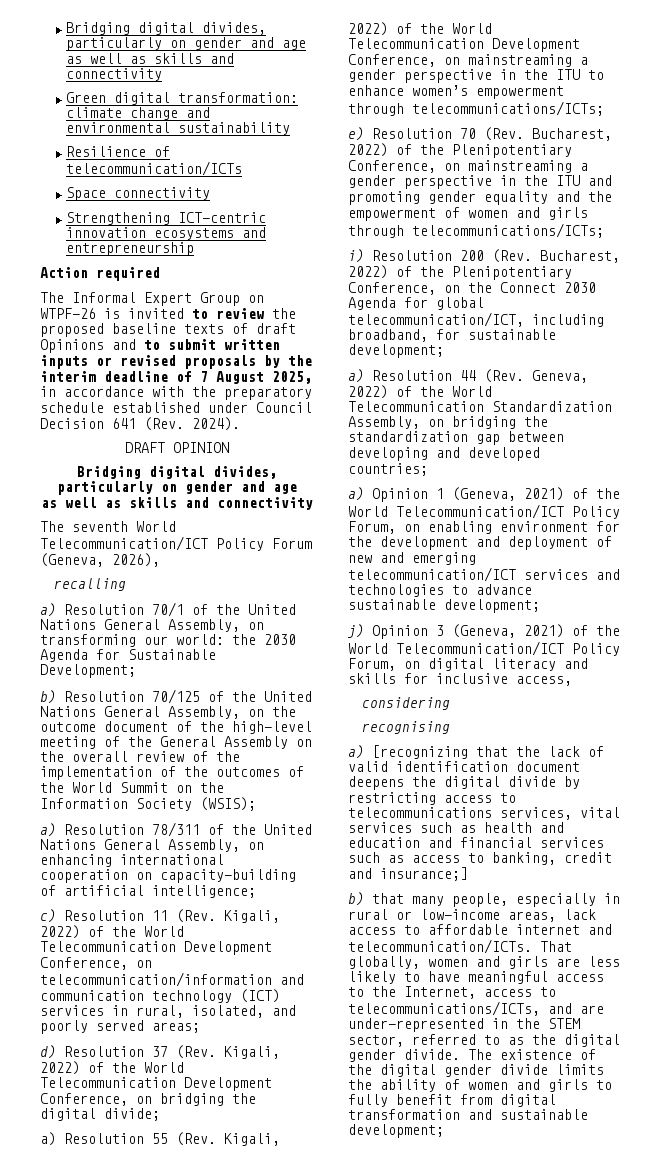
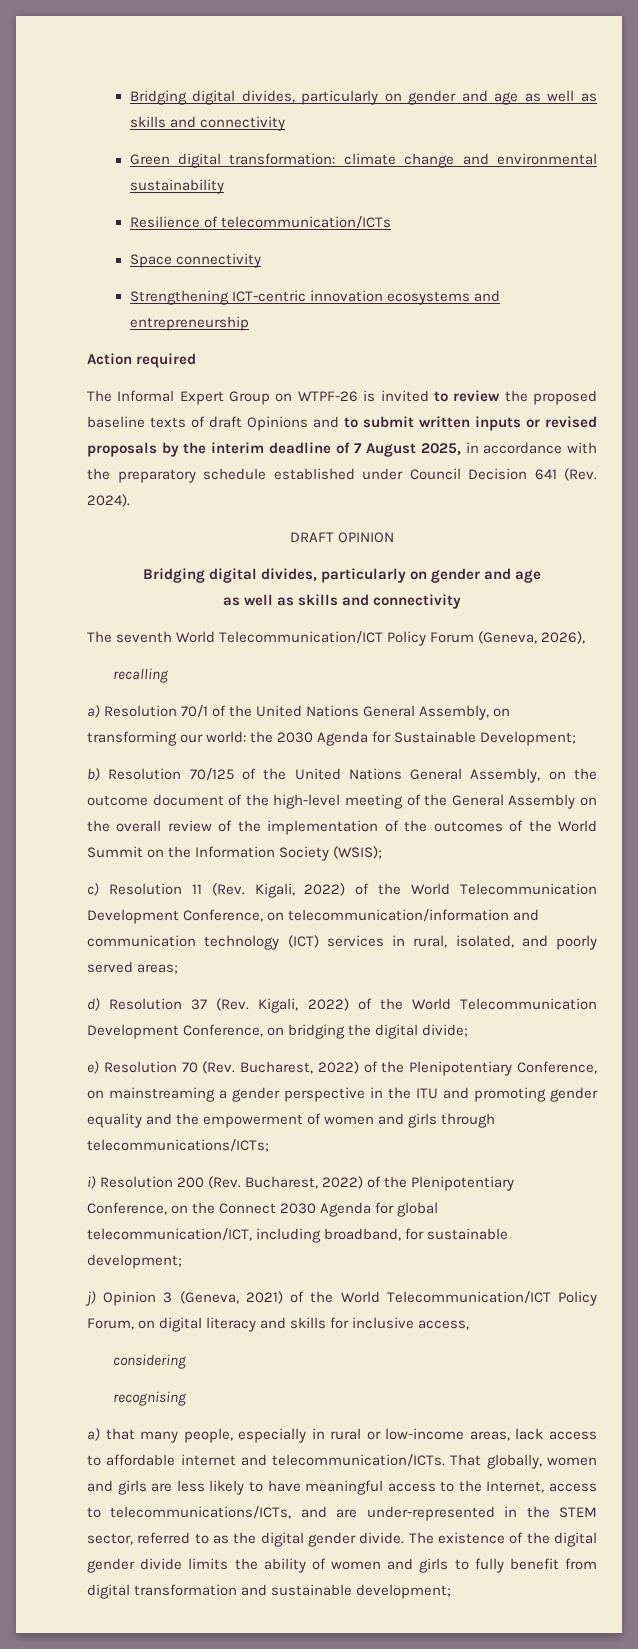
[40,822,312,837] [40,839,264,852] [40,854,224,867] [40,869,296,883] [40,885,256,898] // a) Resolution 78/311 of the United Nations General Assembly, on enhancing international cooperation on capacity-building of artificial intelligence; -> (383, 852) none
[40,1132,280,1146] [348,22,492,36] [348,38,580,52] [348,54,588,67] [348,69,604,83] [348,85,564,99] [348,101,604,116] // a) Resolution 55 (Rev. Kigali, 2022) of the World Telecommunication Development Conference, on mainstreaming a gender perspective in the ITU to enhance women’s empowerment through telecommunications/ICTs; -> (469, 1030) none
[348,369,588,383] [348,385,492,399] [348,401,612,412] [348,416,548,429] [348,431,564,445] [348,447,540,461] [348,463,428,476] [348,487,620,502] [348,504,620,519] [348,521,620,534] [348,536,612,550] [348,552,476,565] [348,567,620,582] [348,584,532,597] [348,599,540,613] // a) Resolution 44 (Rev. Geneva, 2022) of the World Telecommunication Standardization Assembly, on bridging the standardization gap between developing and developed countries; // a) Opinion 1 (Geneva, 2021) of the World Telecommunication/ICT Policy Forum, on enabling environment for the development and deployment of new and emerging telecommunication/ICT services and technologies to advance sustainable development; -> (182, 1261) none
[372,745,604,759] [348,761,580,772] [348,776,580,790] [348,792,516,805] [348,807,620,820] [348,822,564,833] [348,837,604,848] [348,852,612,865] [348,867,468,881] [348,892,364,906] [recognizing that the lack of valid identification document deepens the digital divide by restricting access to telecommunications services, vital services such as health and education and financial services such as access to banking, credit and insurance;] // b) -> (100, 1434) none

